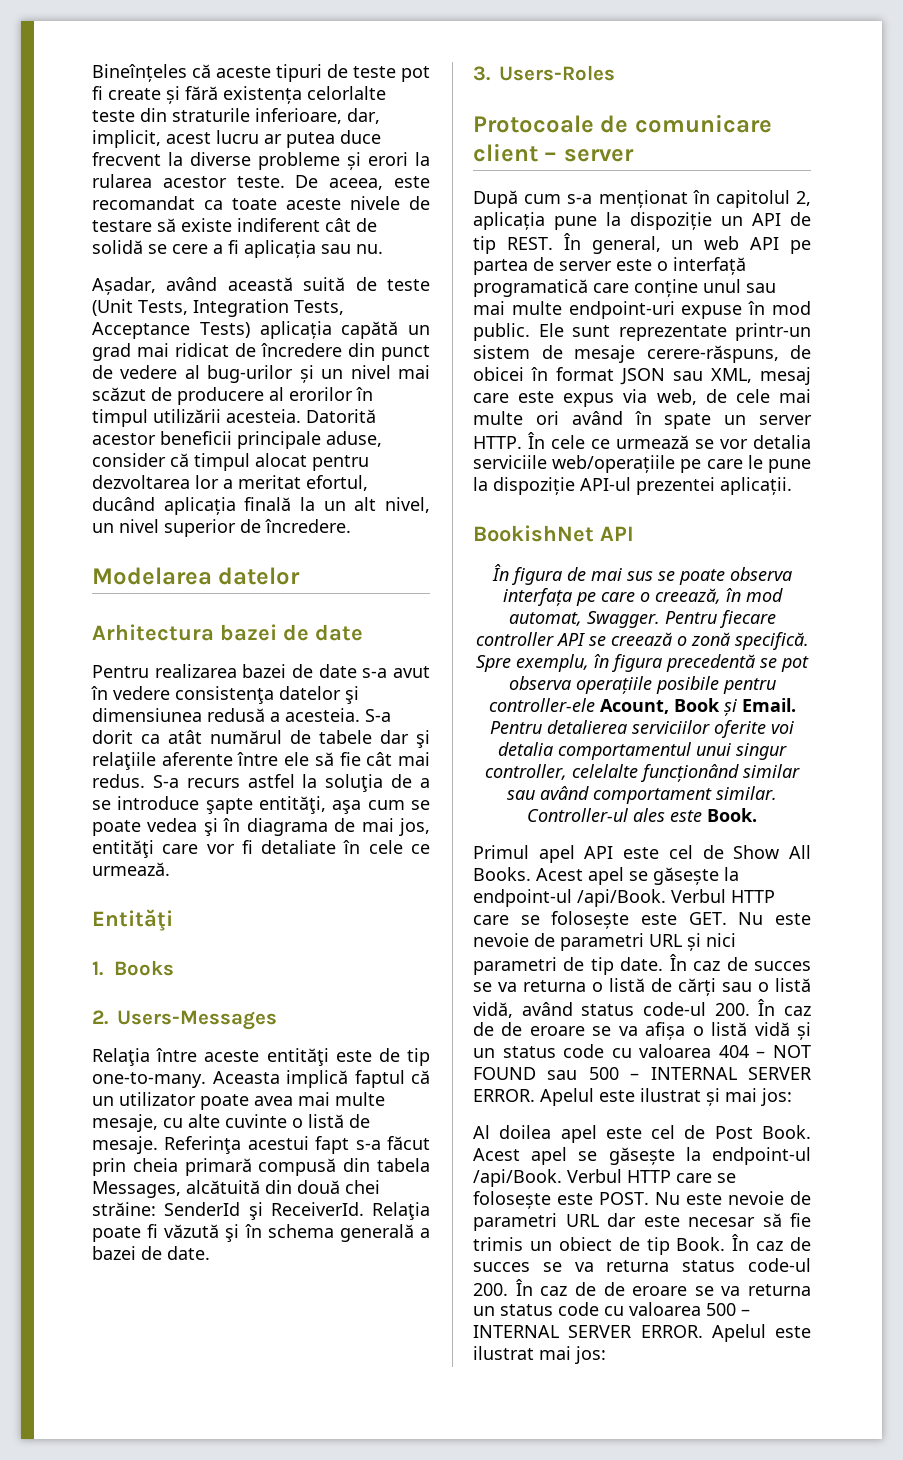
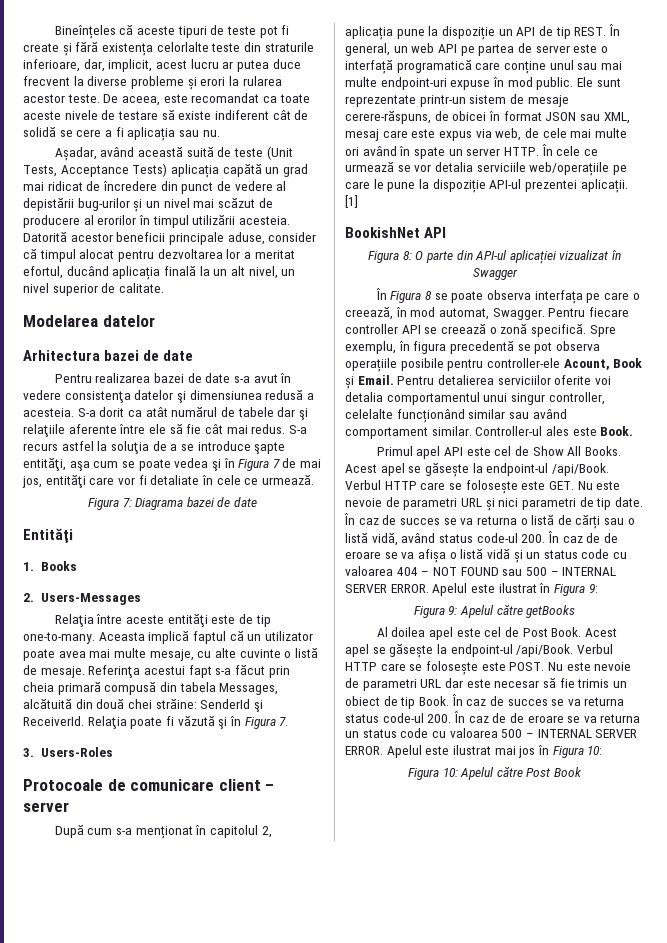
[193,299,344,317] Integration Tests, -> (57, 171) none
(200, 372) none -> [23,198,74,211] depistării
[265,519,351,533] încredere. -> [118,283,164,293] calitate.
[246,818,328,836] diagrama -> [238,459,280,471] Figura 7
(170, 869) none -> [87,497,258,510] // Figura 7: Diagrama bazei de date
[267,1224,430,1242] [92,1246,210,1260] schema generală a bazei de date. -> [244,717,289,729] Figura 7.
(792, 486) none -> [345,195,358,208] [1]
[491,564,653,585] În figura de mai sus -> [367,250,622,264] [472,268,518,280] [375,288,433,303] Figura 8: O parte din API-ul aplicației vizualizat în Swagger // În Figura 8
[706,1088,792,1106] și mai jos: -> [539,583,598,596] [413,605,576,618] în Figura 9: // Figura 9: Apelul către getBooks
[575,1346,606,1364] jos: -> [518,745,603,758] [407,767,583,780] jos în Figura 10: // Figura 10: Apelul către Post Book

